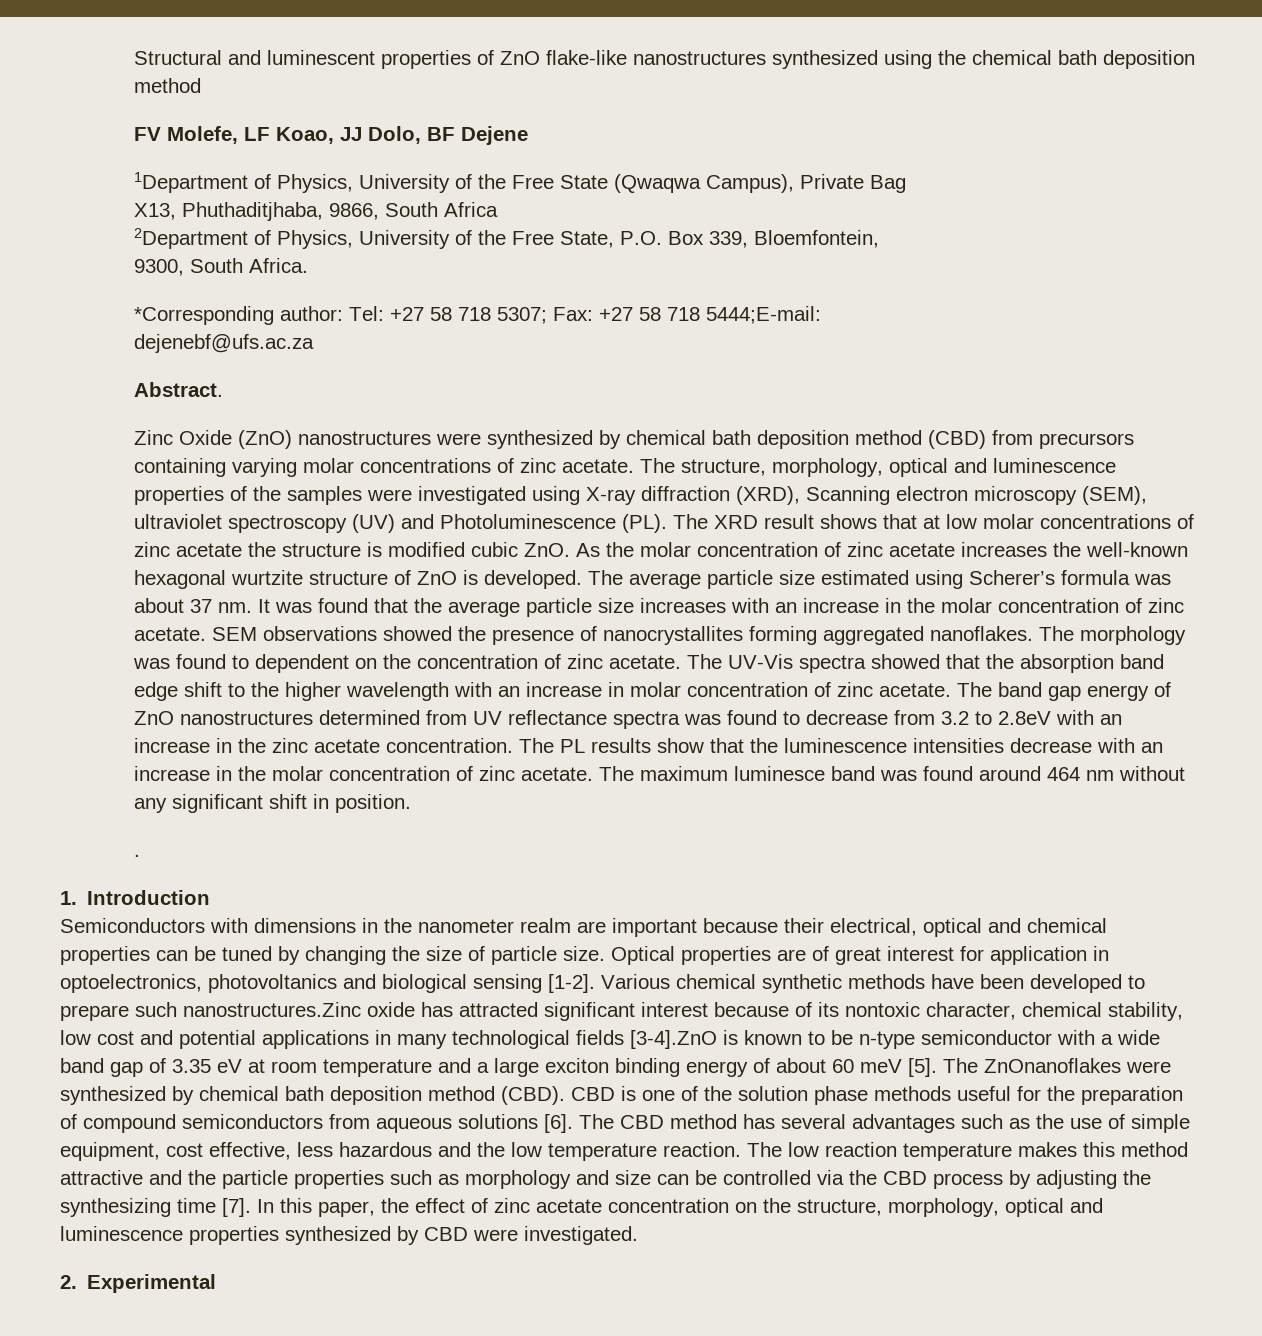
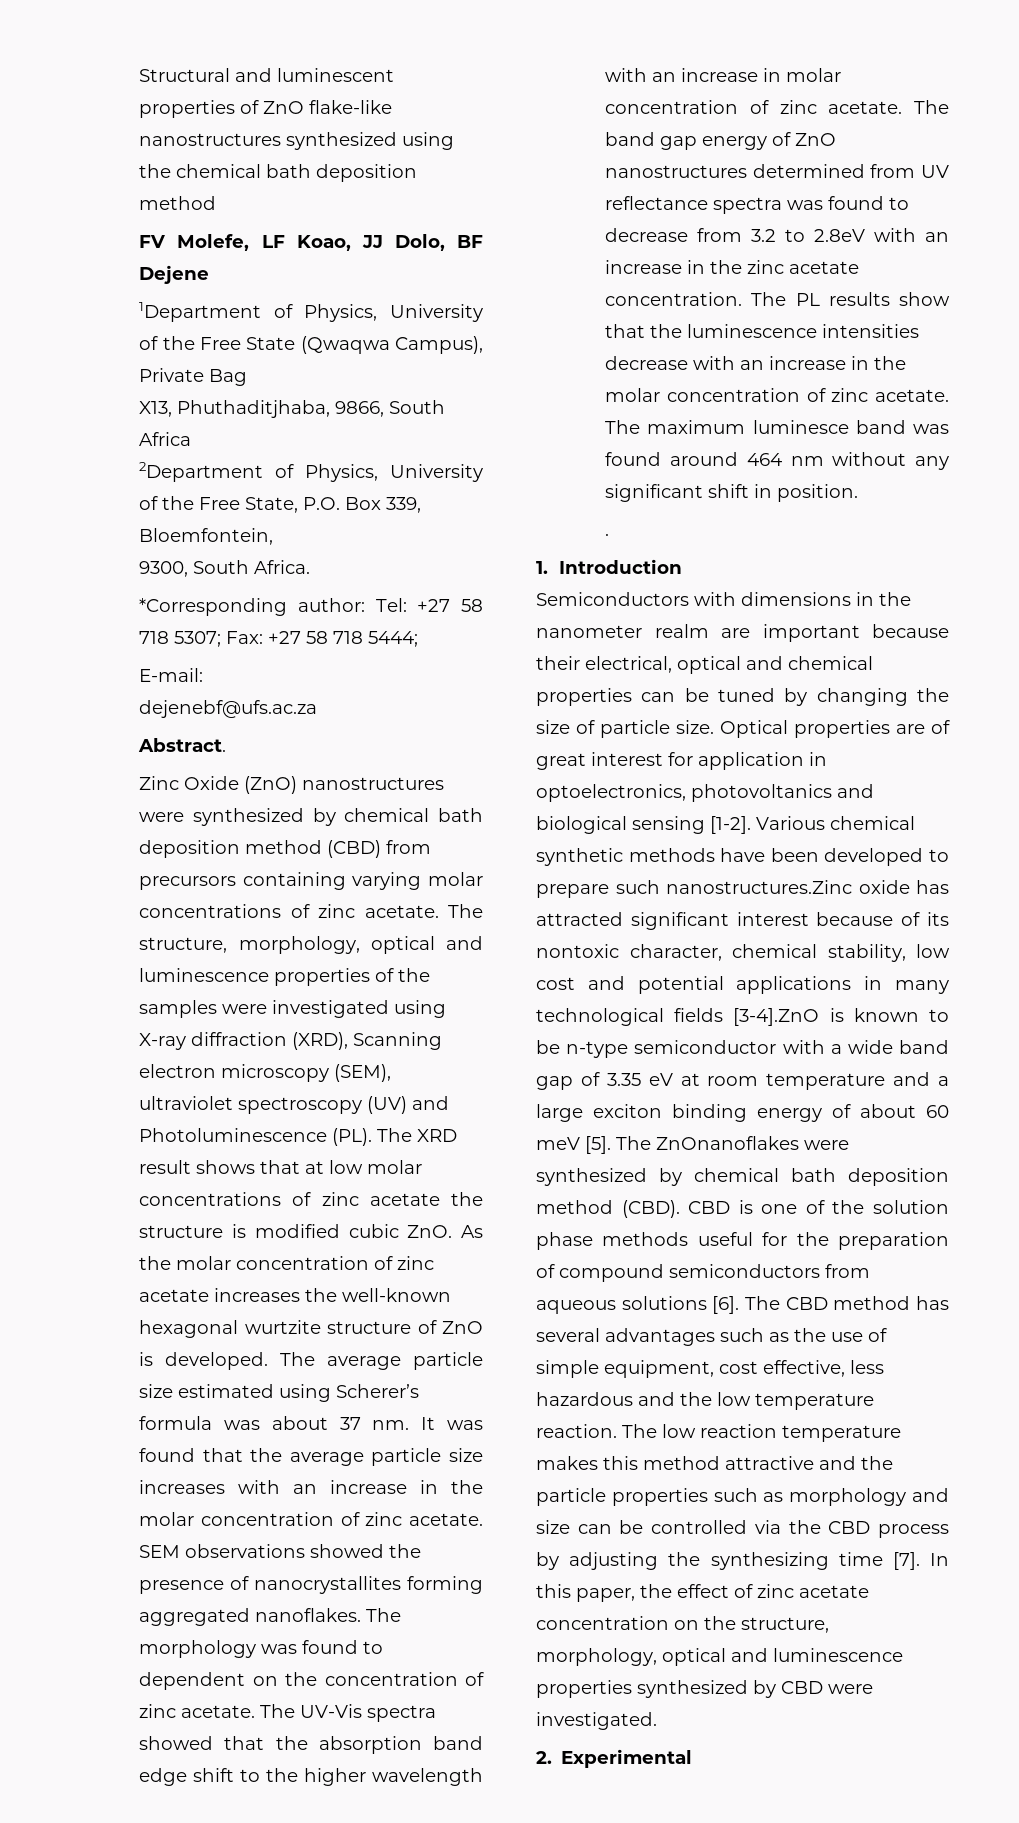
[705,306,821,324] 5444;E-mail: -> [368,631,419,647] [139,668,204,682] 5444; // E-mail:

